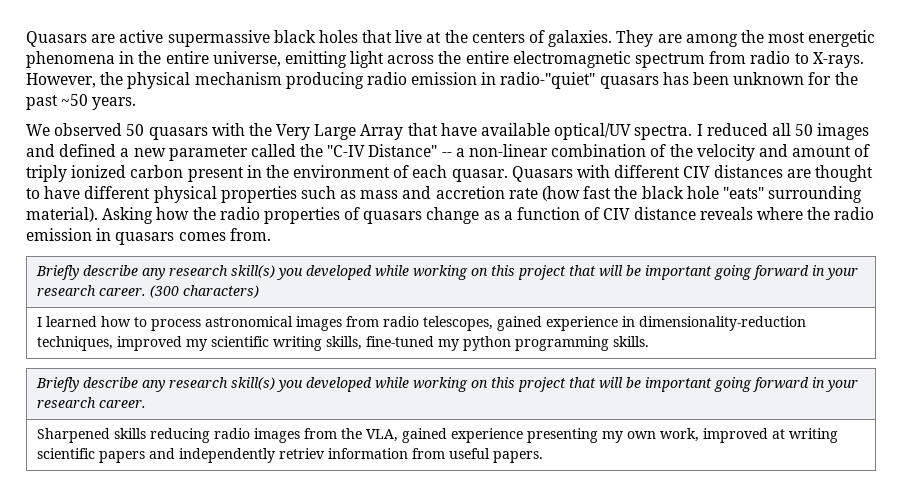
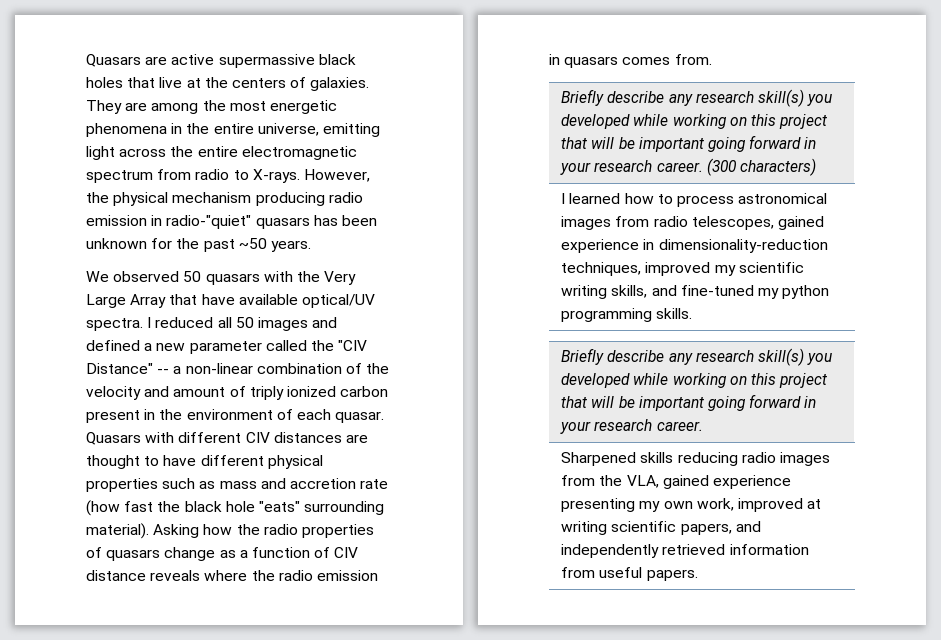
[327,145,366,157] "C-IV -> [338,340,368,351] "CIV
(362, 343) none -> [651,285,677,296] and
[98,451,145,463] papers -> [680,523,732,535] papers,
[278,448,325,459] retriev -> [662,544,726,555] retrieved

